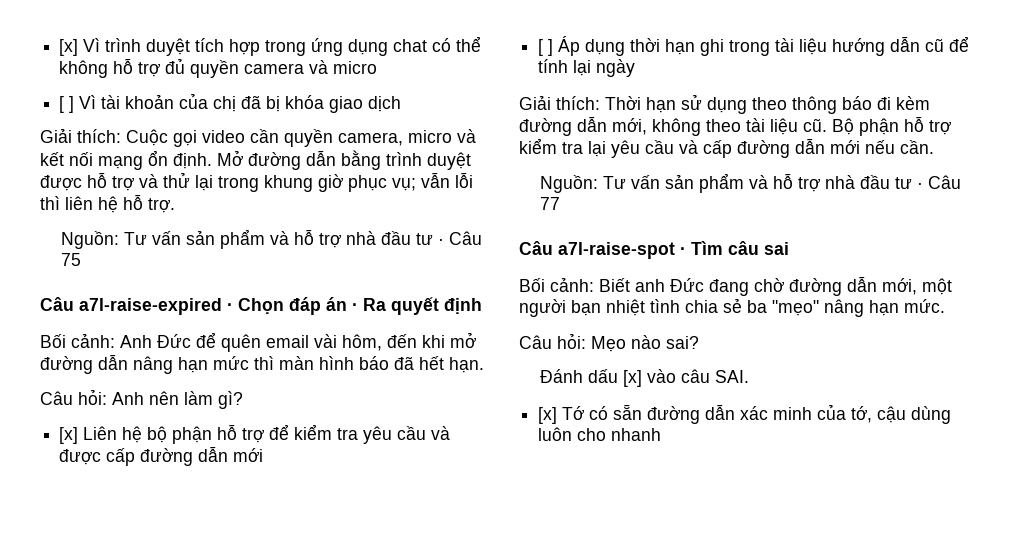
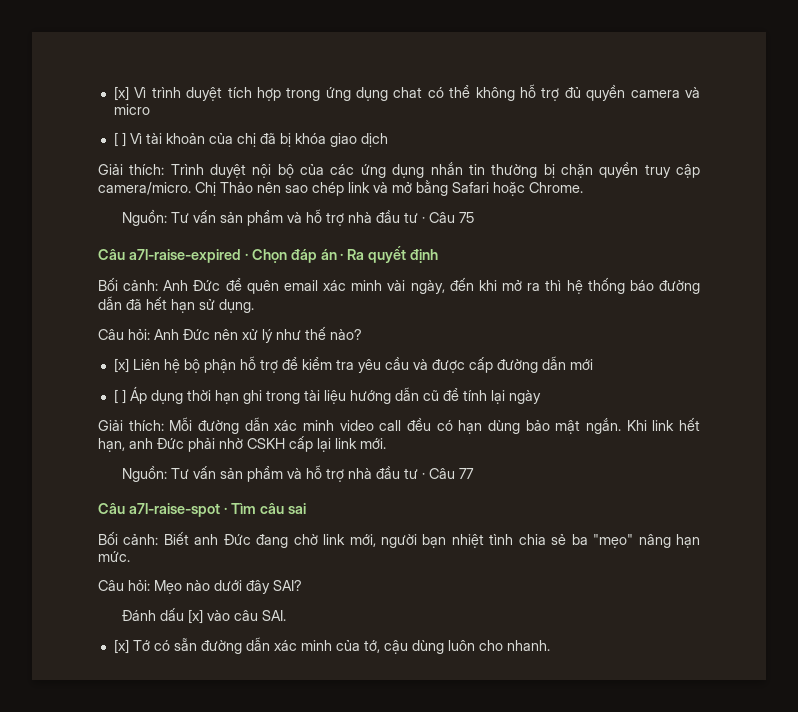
[126,129,476,147] [40,150,471,170] [40,172,473,192] [40,194,175,213] Cuộc gọi video cần quyền camera, micro và kết nối mạng ổn định. Mở đường dẫn bằng trình duyệt được hỗ trợ và thử lại trong khung giờ phục vụ; vẫn lỗi thì liên hệ hỗ trợ. -> [170,161,701,178] [98,180,583,196] Trình duyệt nội bộ của các ứng dụng nhắn tin thường bị chặn quyền truy cập camera/micro. Chị Thảo nên sao chép link và mở bằng Safari hoặc Chrome.
[314,332,476,351] [40,354,484,374] [40,389,243,409] vài hôm, đến khi mở đường dẫn nâng hạn mức thì màn hình báo đã hết hạn. // Câu hỏi: Anh nên làm gì? -> [323,277,700,294] [98,296,254,313] [98,326,362,343] xác minh vài ngày, đến khi mở ra thì hệ thống báo đường dẫn đã hết hạn sử dụng. // Câu hỏi: Anh Đức nên xử lý như thế nào?
[605,94,930,114] [519,116,951,136] [519,138,934,158] Thời hạn sử dụng theo thông báo đi kèm đường dẫn mới, không theo tài liệu cũ. Bộ phận hỗ trợ kiểm tra lại yêu cầu và cấp đường dẫn mới nếu cần. -> [169,417,700,434] [98,436,386,452] Mỗi đường dẫn xác minh video call đều có hạn dùng bảo mật ngắn. Khi link hết hạn, anh Đức phải nhờ CSKH cấp lại link mới.
[789,276,952,296] đường dẫn mới, một -> [323,534,376,547] link mới,
[666,336,699,349] sai? -> [214,580,302,594] dưới đây SAI?
[611,428,662,441] nhanh -> [506,640,550,651] nhanh.

